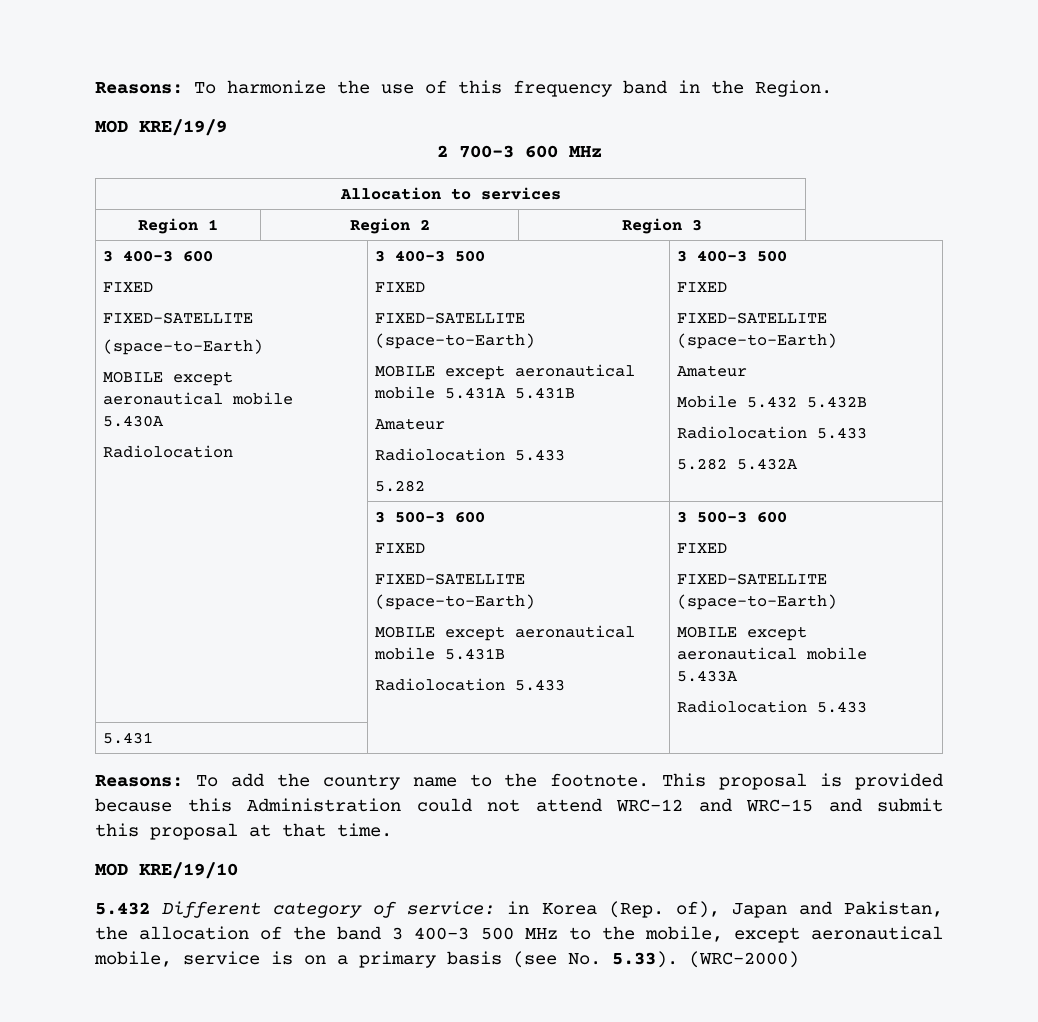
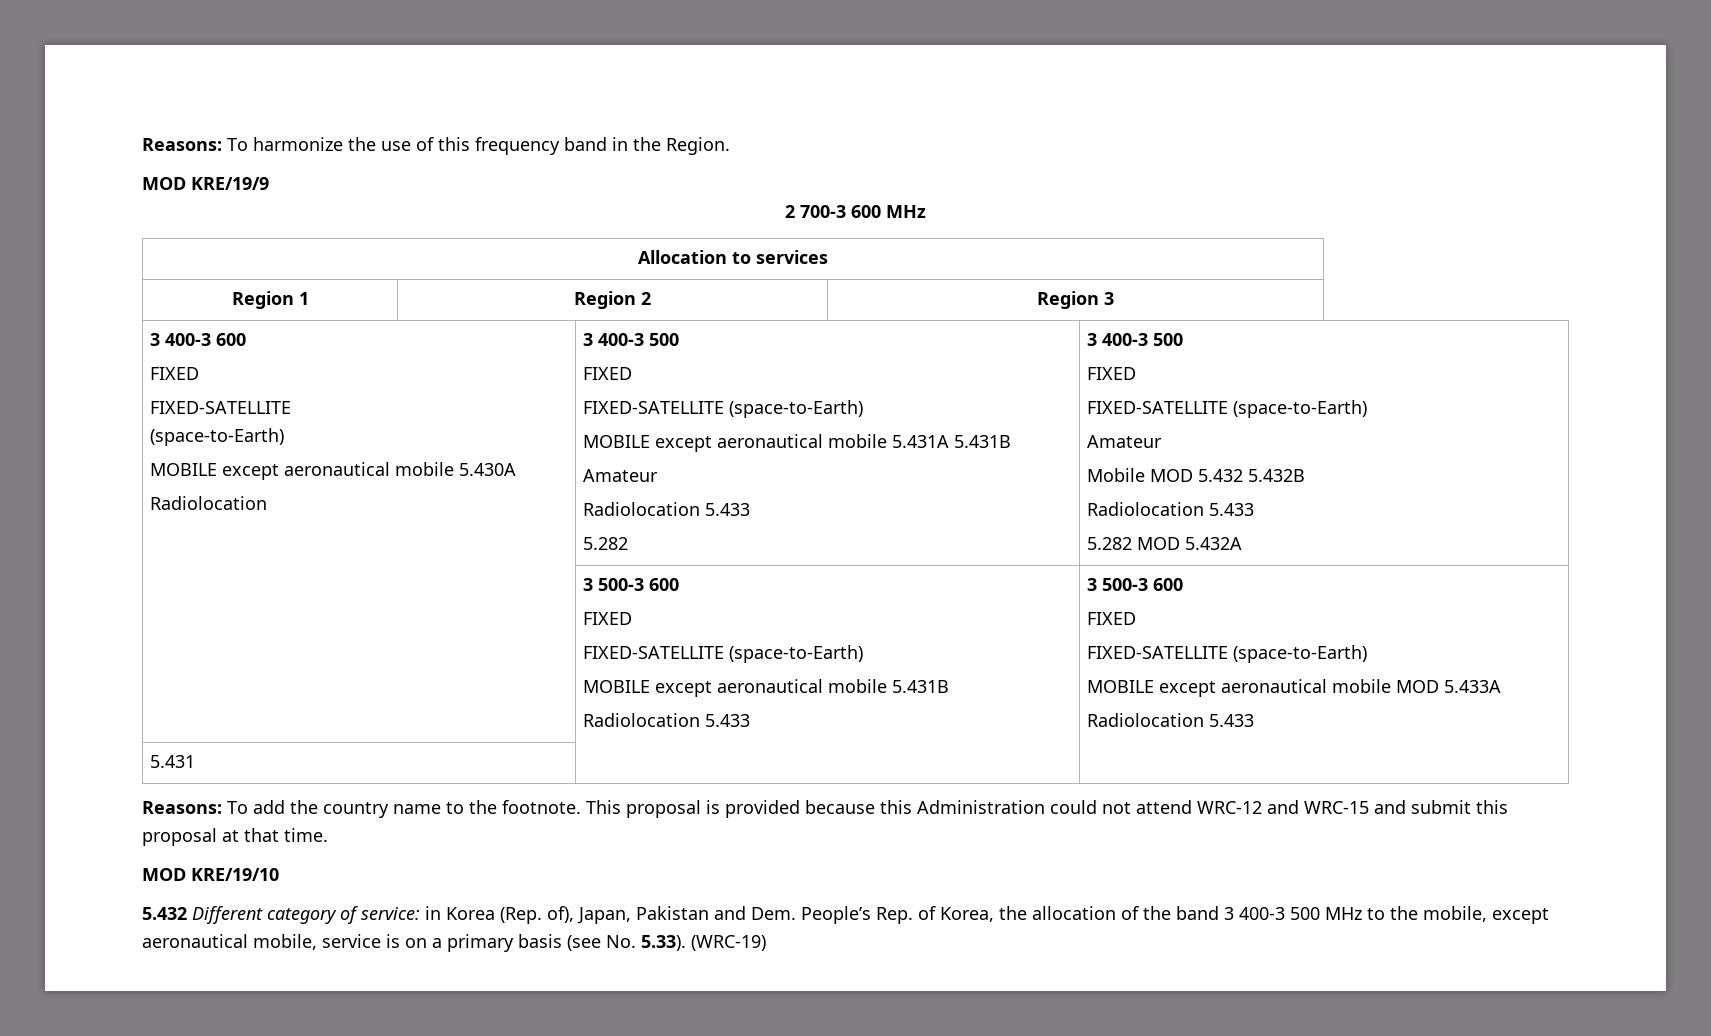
(738, 401) none -> [1150,469,1194,482] MOD
(728, 464) none -> [1137,537,1181,550] MOD
(868, 653) none -> [1396,680,1440,693] MOD
[731,901,943,918] Japan and Pakistan, -> [577,906,994,924] Japan, Pakistan and Dem. People’s Rep. of Korea,
[689,951,799,968] (WRC-2000) -> [691,935,766,951] (WRC-19)

